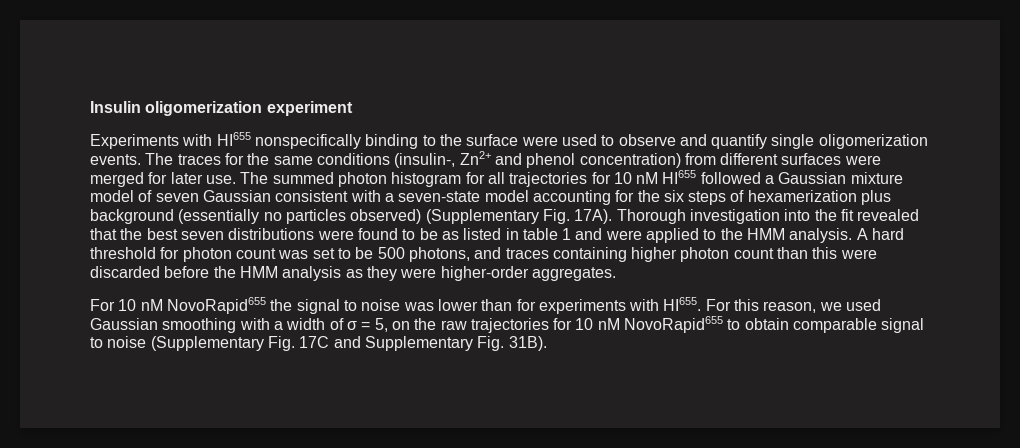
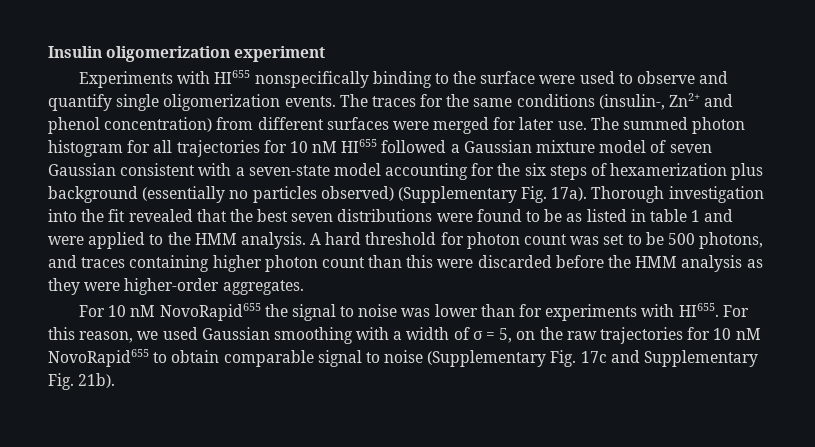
[574,209,613,224] 17A). -> [551,187,588,201] 17a).
[299,336,330,348] 17C -> [580,351,607,363] 17c
[508,336,547,351] 31B). -> [78,373,116,388] 21b).

